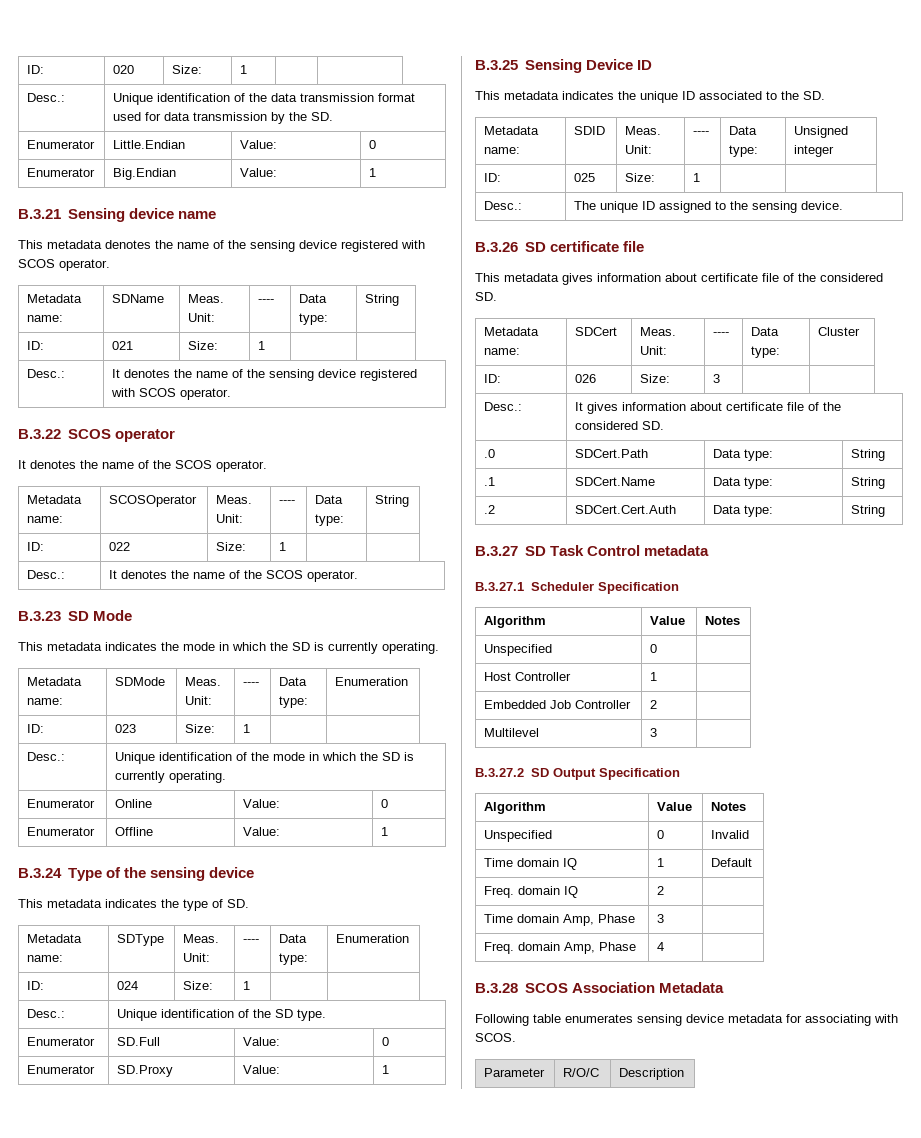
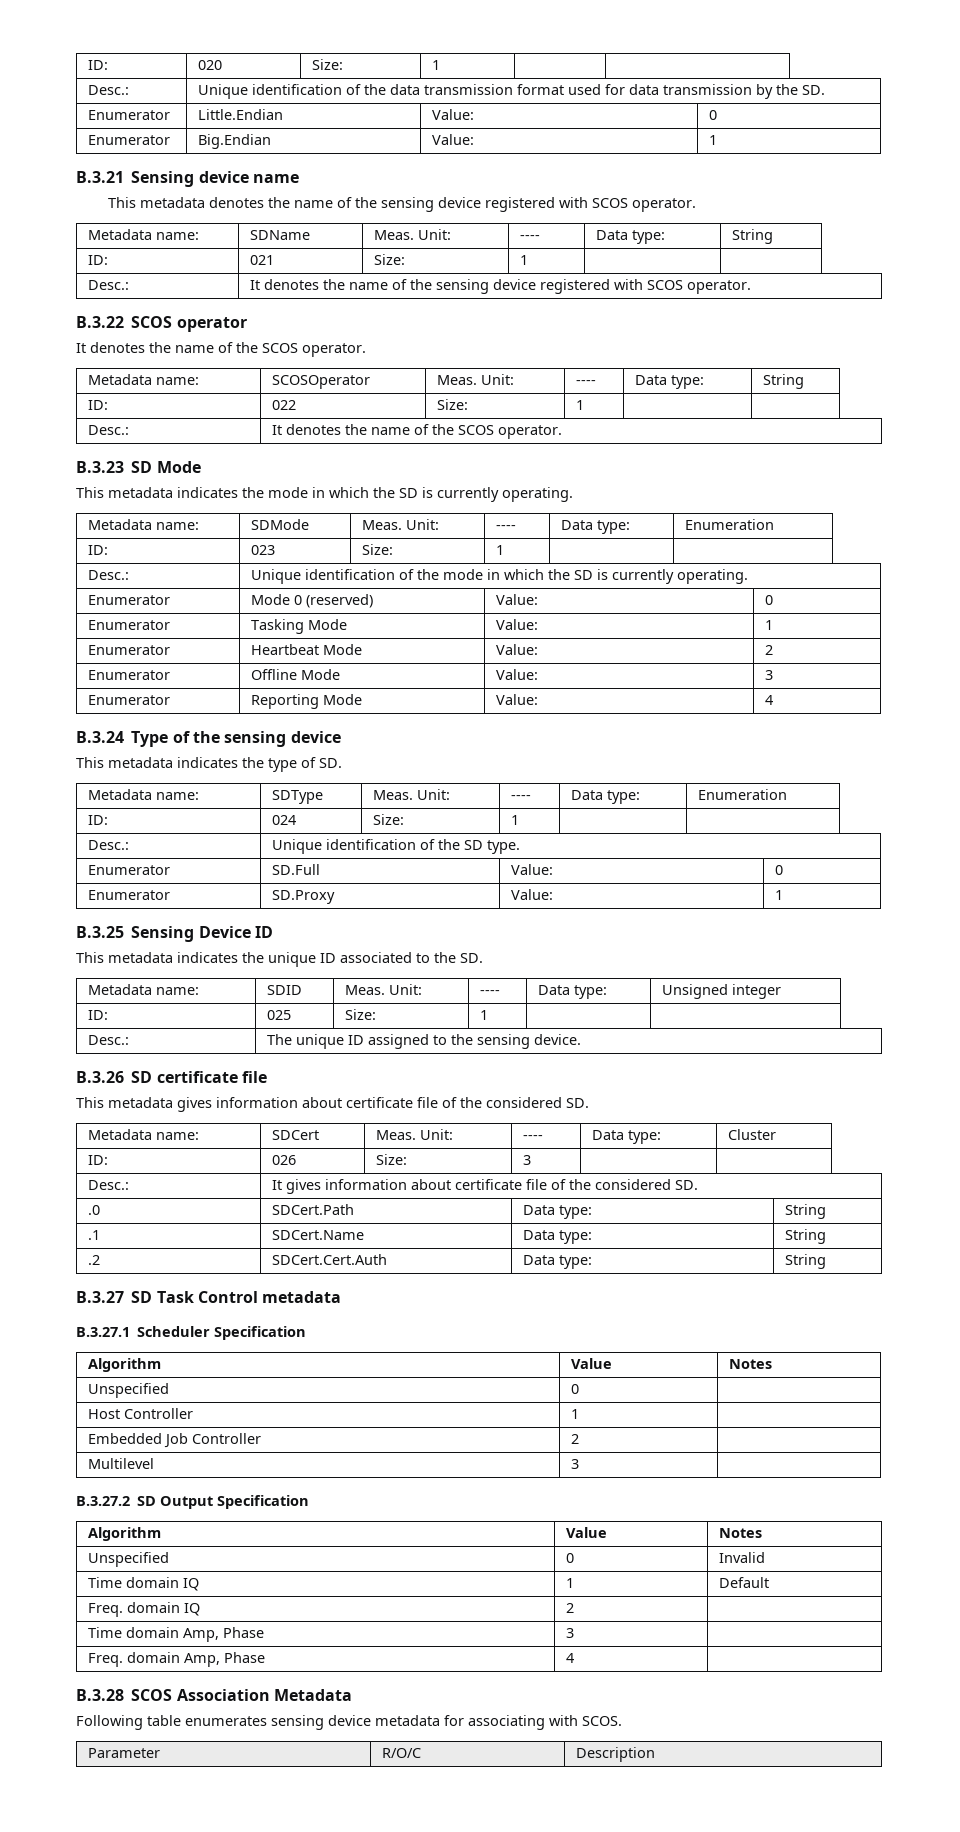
[115,799,153,808] [243,799,281,808] [381,799,389,808] [27,827,96,836] [115,827,154,836] [243,827,281,836] [381,827,389,836] Online | Value: | 0 // Enumerator | Offline | Value: | 1 -> [250,594,373,608] [495,594,538,605] [764,595,773,605] [87,620,170,630] [250,619,347,634] [495,619,538,630] [764,620,773,630] [87,645,170,655] [250,644,362,655] [495,644,538,655] [764,645,773,655] [87,670,170,680] [250,669,340,680] [495,669,538,680] [764,670,773,680] [87,695,170,705] [250,694,362,709] [495,694,538,705] [764,695,773,705] Mode 0 (reserved) | Value: | 0 // Enumerator | Tasking Mode | Value: | 1 // Enumerator | Heartbeat Mode | Value: | 2 // Enumerator | Offline Mode | Value: | 3 // Enumerator | Reporting Mode | Value: | 4

